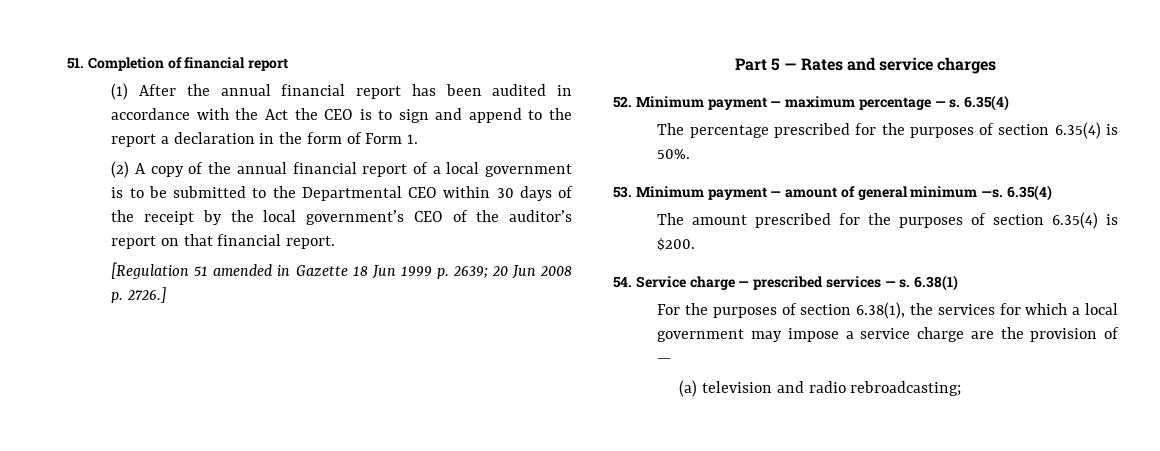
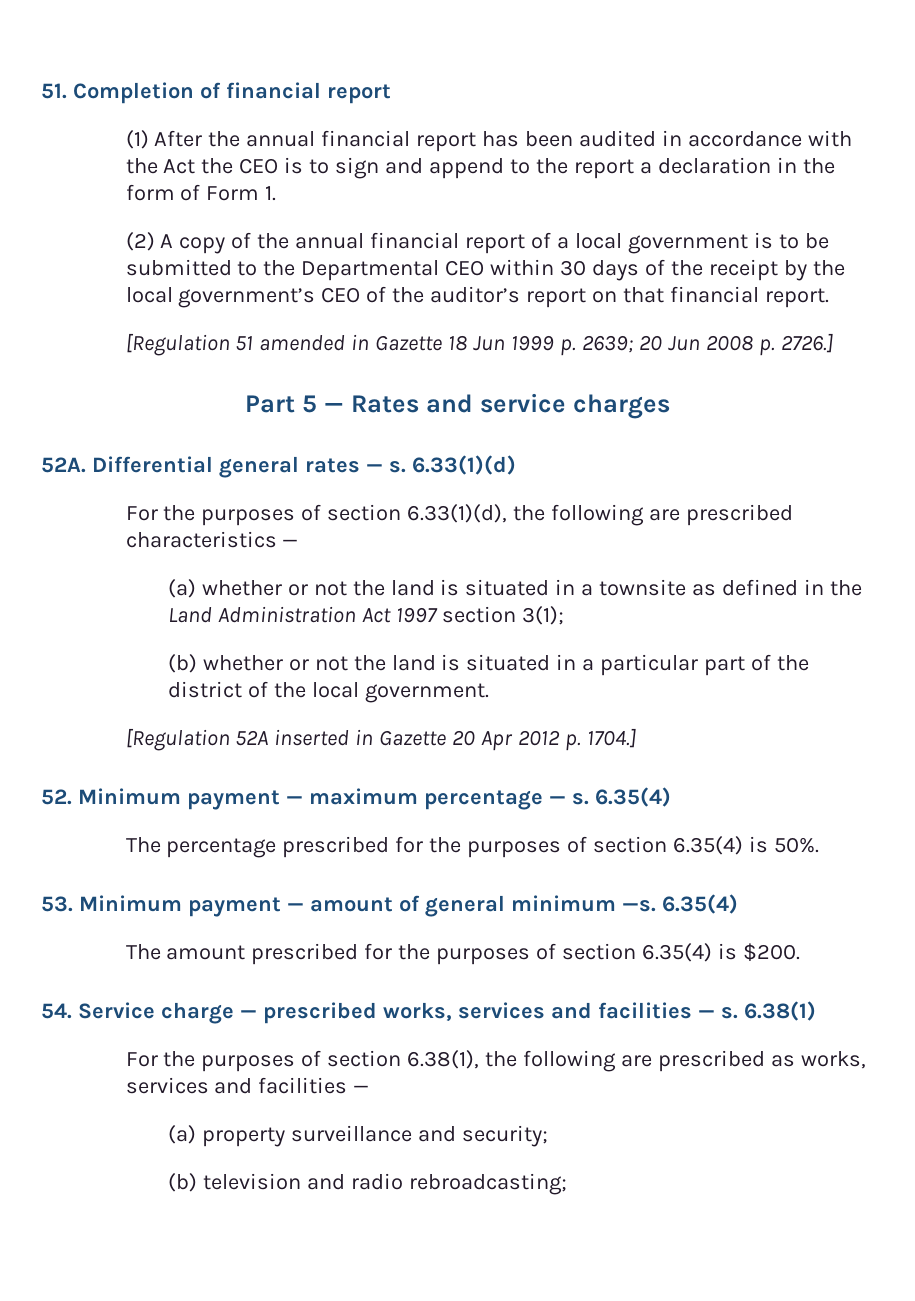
(997, 65) none -> [41,455,516,478] [125,504,793,526] [125,531,299,548] [167,579,862,598] [167,606,564,625] [167,654,810,676] [167,681,489,703] [125,728,636,751] // 52A. Differential general rates — s. 6.33(1)(d) // For the purposes of section 6.33(1)(d), the following are prescribed characteristics — // (a) whether or not the land is situated in a townsite as defined in the Land Administration Act 1997 section 3(1); // (b) whether or not the land is situated in a particular part of the district of the local government. // [Regulation 52A inserted in Gazette 20 Apr 2012 p. 1704.]
[825,276,881,288] services -> [383,1002,692,1021] works, services and facilities
[937,303,1118,315] [657,327,1119,342] [657,358,673,363] [679,380,698,397] services for which a local government may impose a service charge are the provision of — // (a) -> [523,1050,866,1072] [125,1077,370,1094] [167,1125,548,1147] [167,1173,197,1192] following are prescribed as works, services and facilities — // (a) property surveillance and security; // (b)

